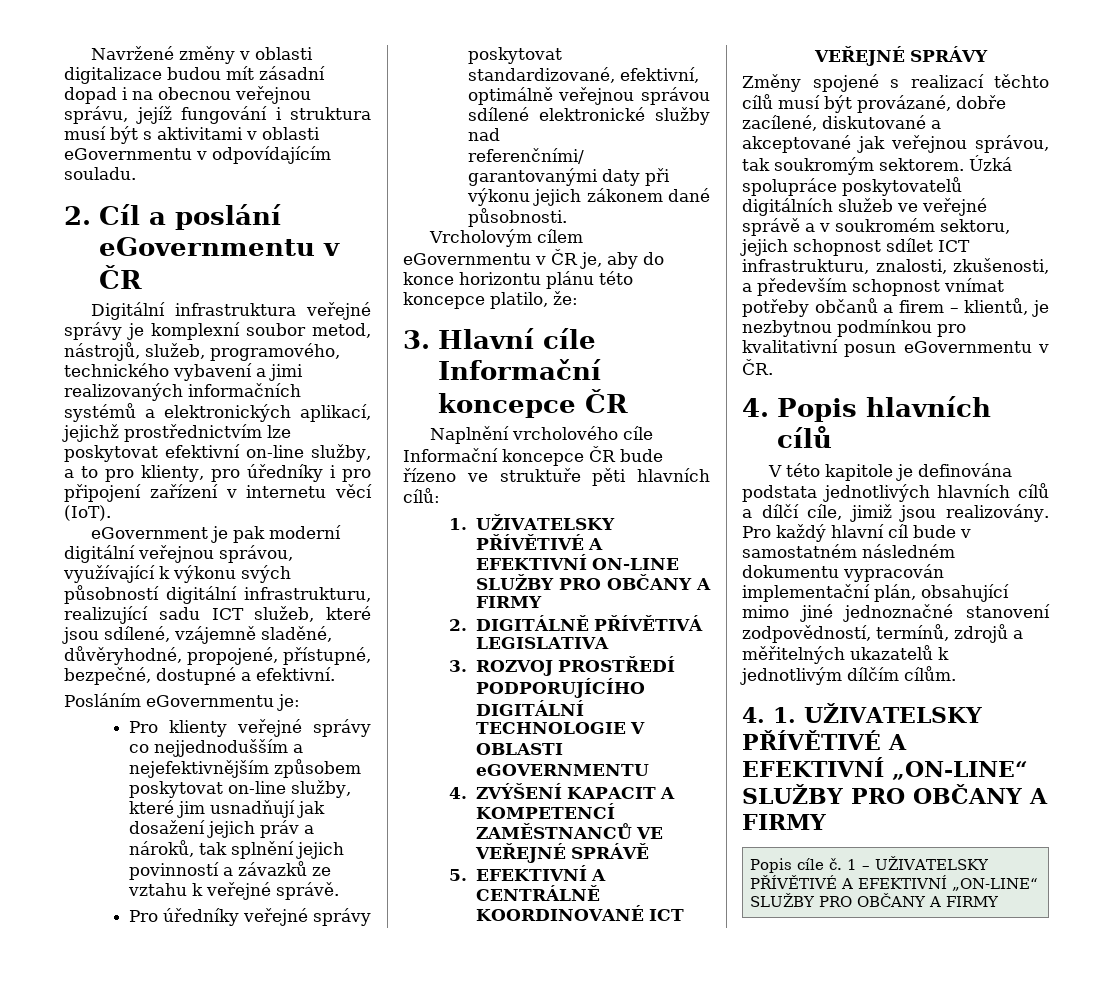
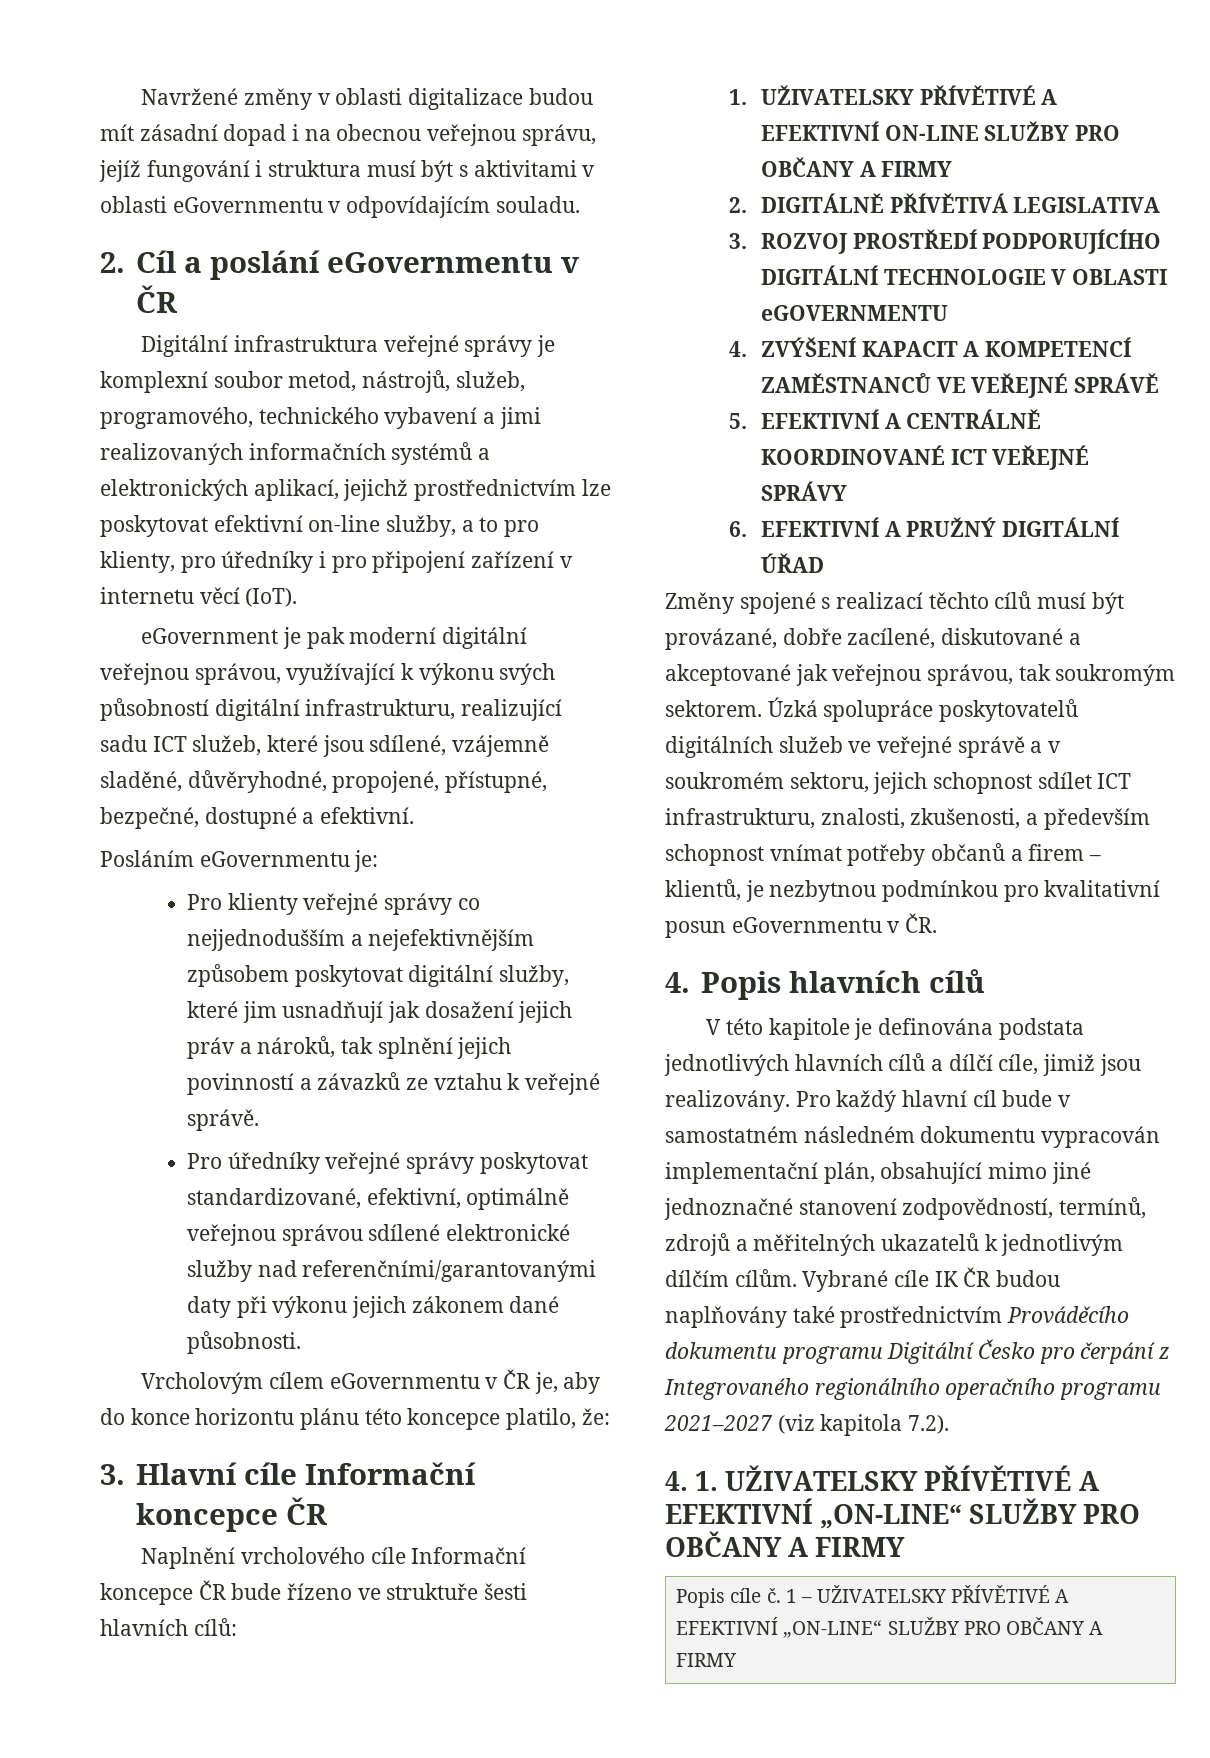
[227,781,286,794] on-line -> [408,965,494,987] digitální
[592,468,627,486] pěti -> [484,1583,528,1600] šesti
(988, 54) none -> [729,517,1120,537] [761,553,825,573] // 6. EFEKTIVNÍ A PRUŽNÝ DIGITÁLNÍ ÚŘAD
(956, 673) none -> [802,1267,1061,1292] [665,1306,1130,1328] [665,1339,1171,1364] [664,1378,1162,1400] [664,1414,950,1436] Vybrané cíle IK ČR budou naplňovány také prostřednictvím Prováděcího dokumentu programu Digitální Česko pro čerpání z Integrovaného regionálního operačního programu 2021–2027 (viz kapitola 7.2).

